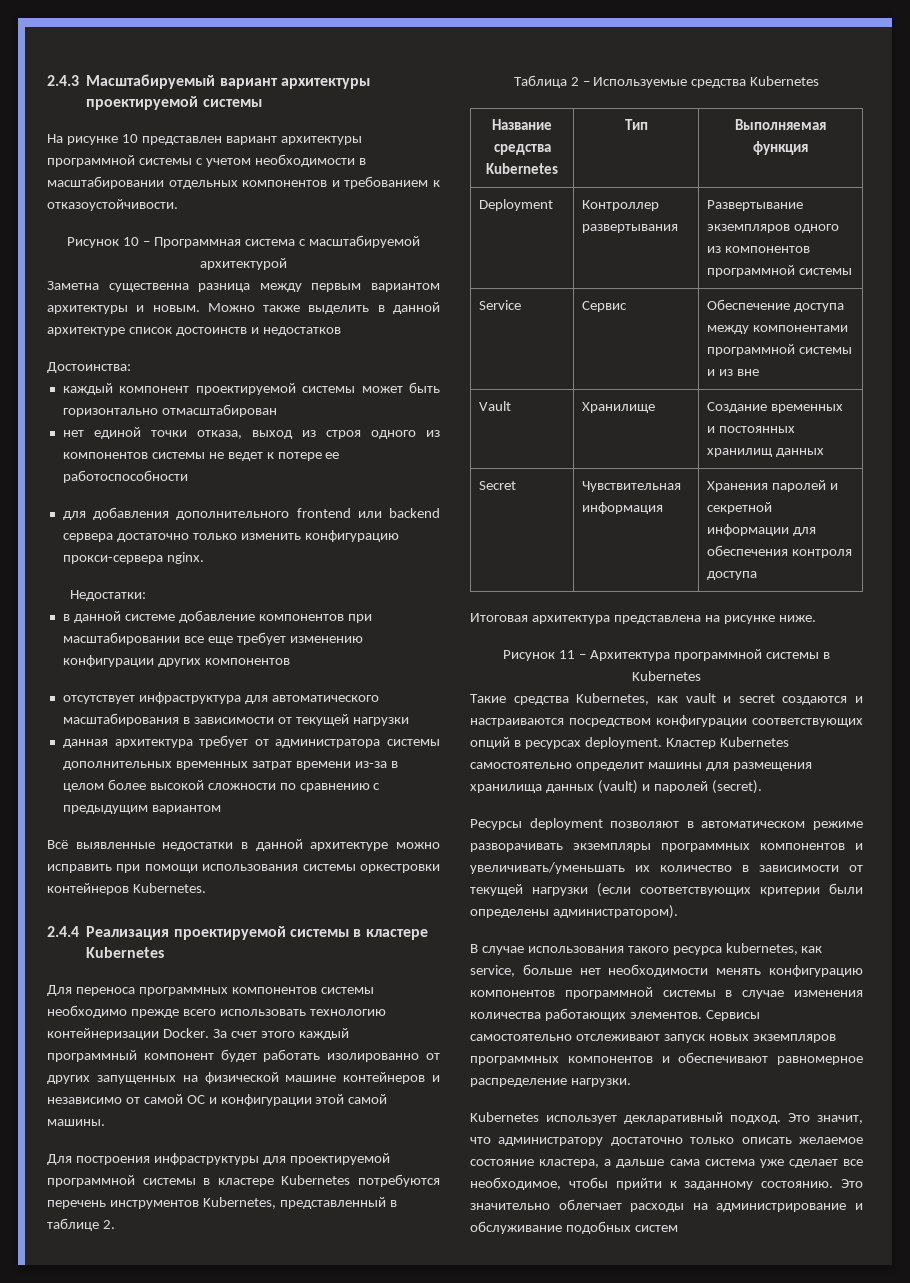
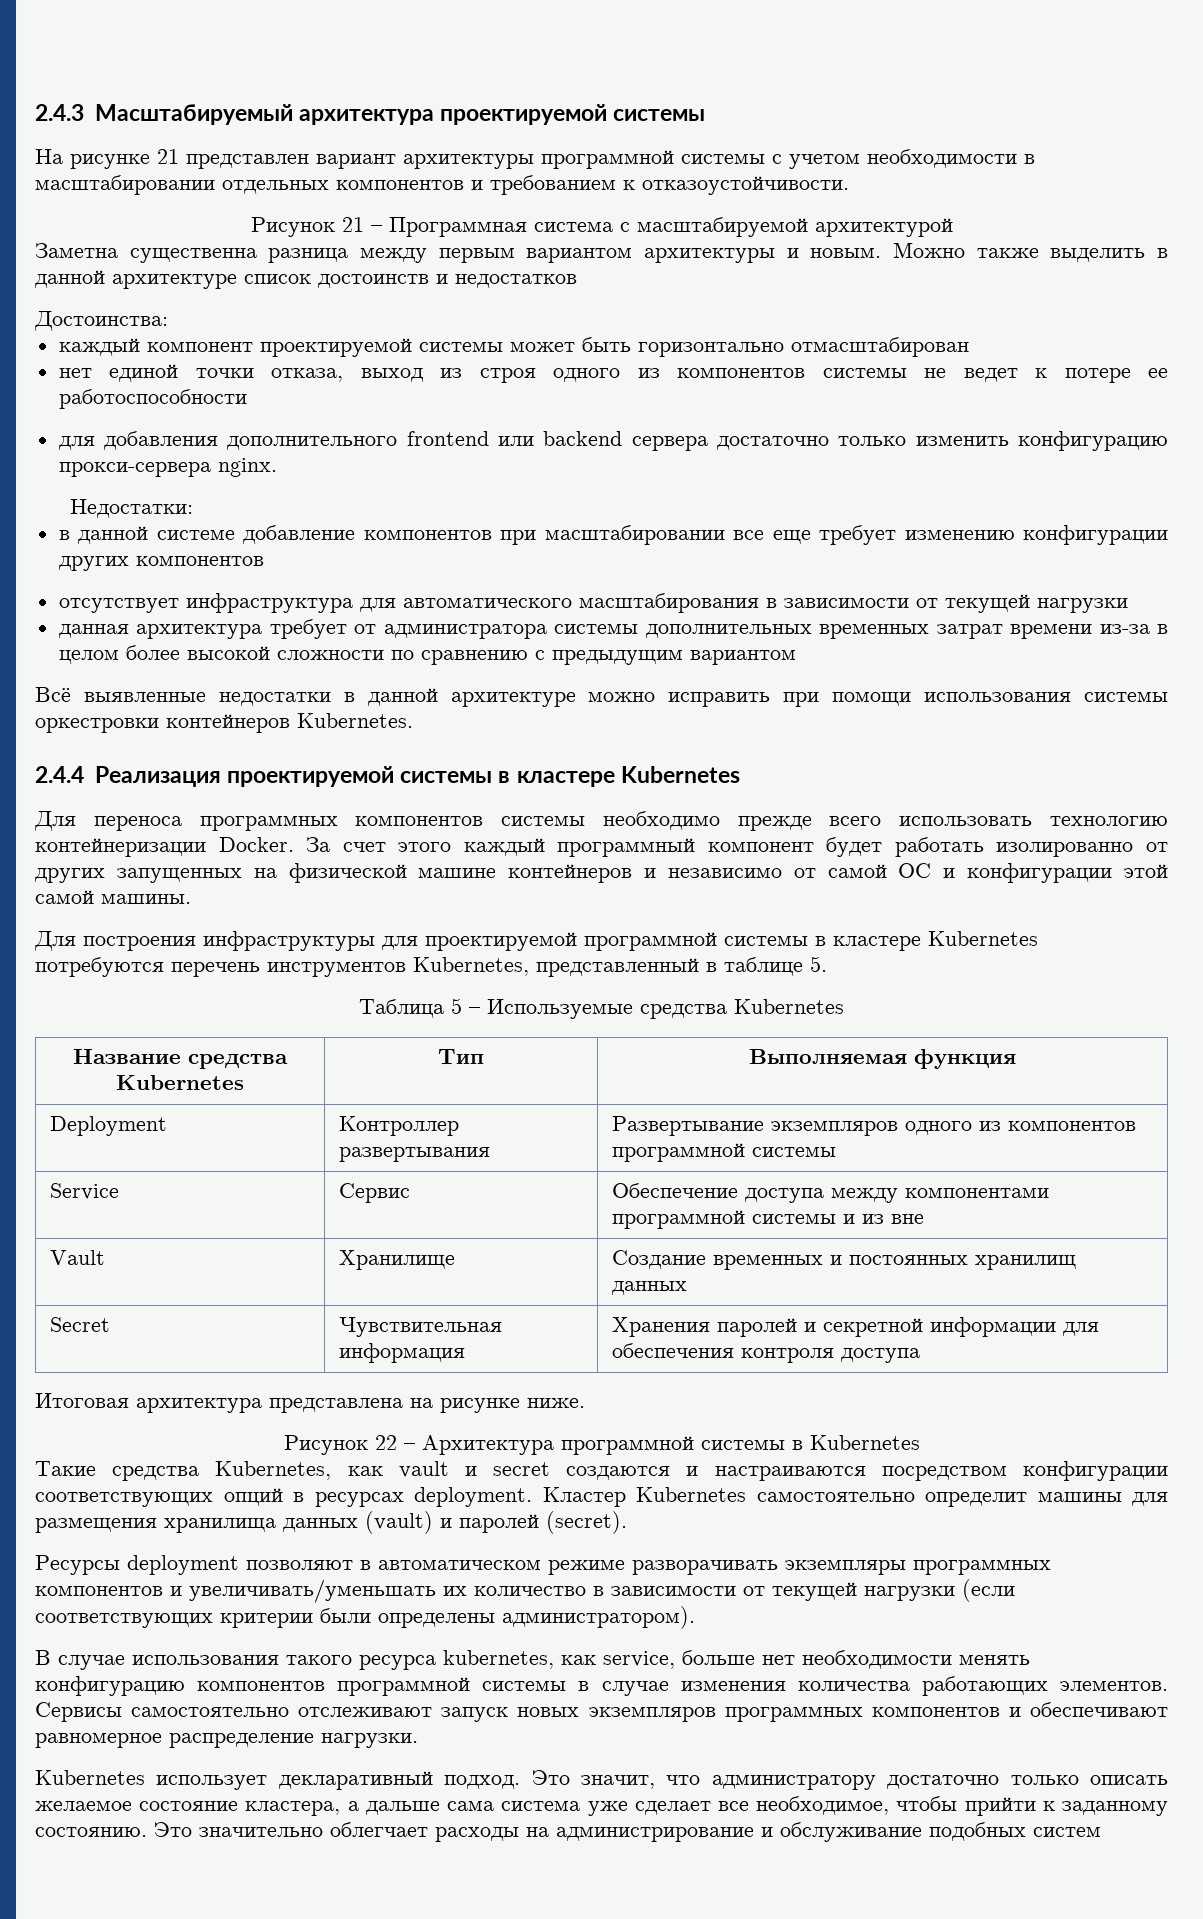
[219,78,370,89] вариант архитектуры -> [298,109,434,125] архитектура
[121,134,138,143] 10 -> [157,149,179,164] 21
[123,237,140,246] 10 -> [341,217,364,232] 21
[102,1220,115,1229] 2. -> [810,956,827,972] 5.
[570,77,579,86] 2 -> [451,998,462,1014] 5
[559,650,576,659] 11 -> [374,1435,397,1450] 22

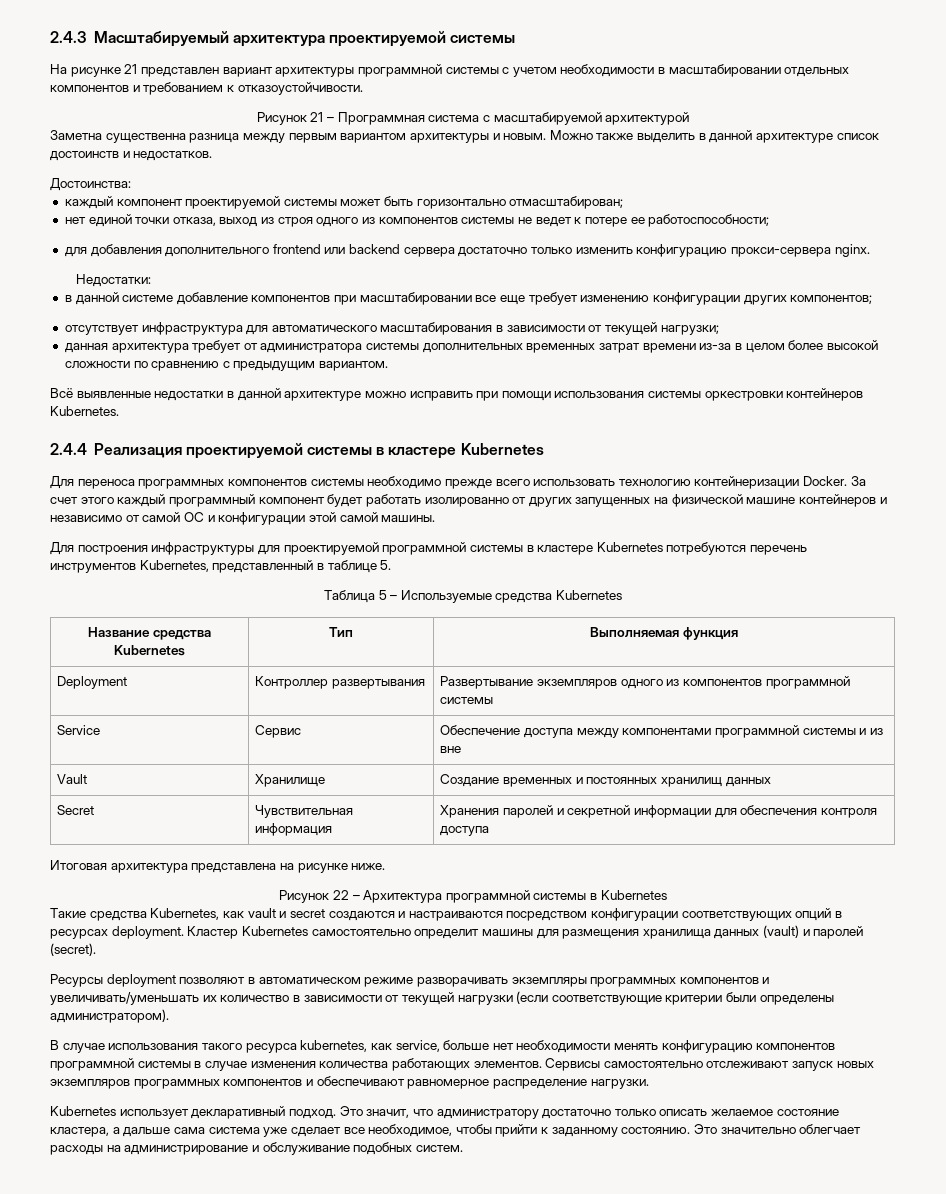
[455,274,577,288] недостатков -> [133,151,213,161] недостатков.
[790,337,969,357] отмасштабирован -> [509,196,624,209] отмасштабирован;
[58,389,247,409] работоспособности -> [648,214,770,227] работоспособности;
[135,556,264,566] компонентов -> [790,295,873,304] компонентов;
[1036,598,1128,613] нагрузки -> [660,325,719,335] нагрузки;
[689,650,796,665] вариантом -> [319,361,389,371] вариантом.
[35,1613,213,1628] соответствующих -> [551,995,662,1005] соответствующие
[1033,1827,1101,1837] систем -> [415,1145,463,1152] систем.

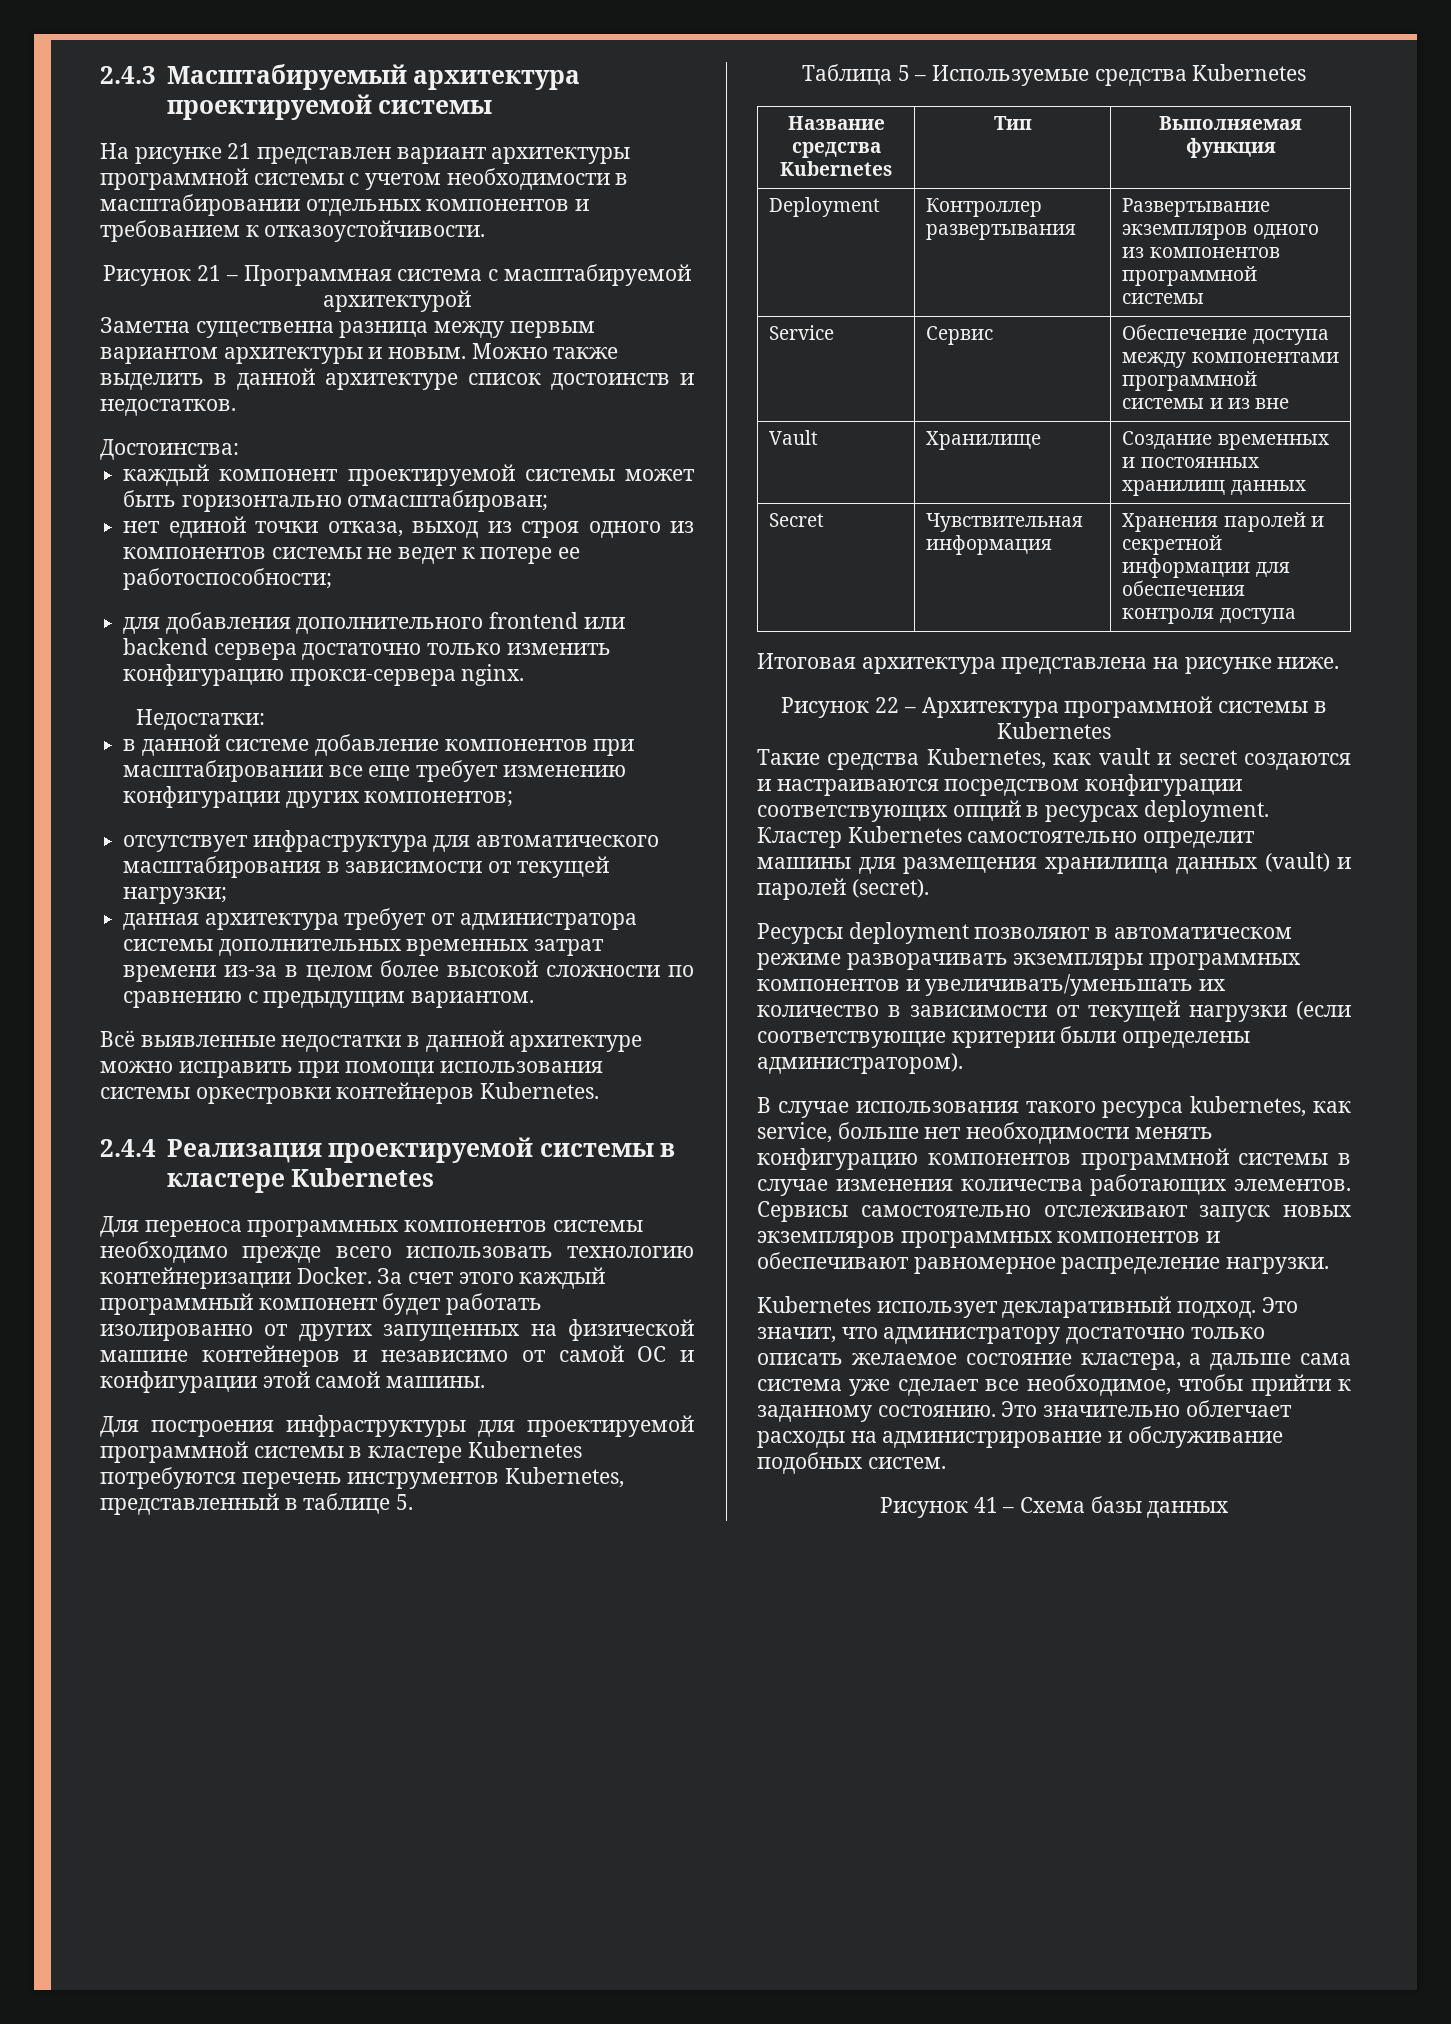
(463, 1148) none -> [879,1496,1230,1518] // Рисунок 41 – Схема базы данных

